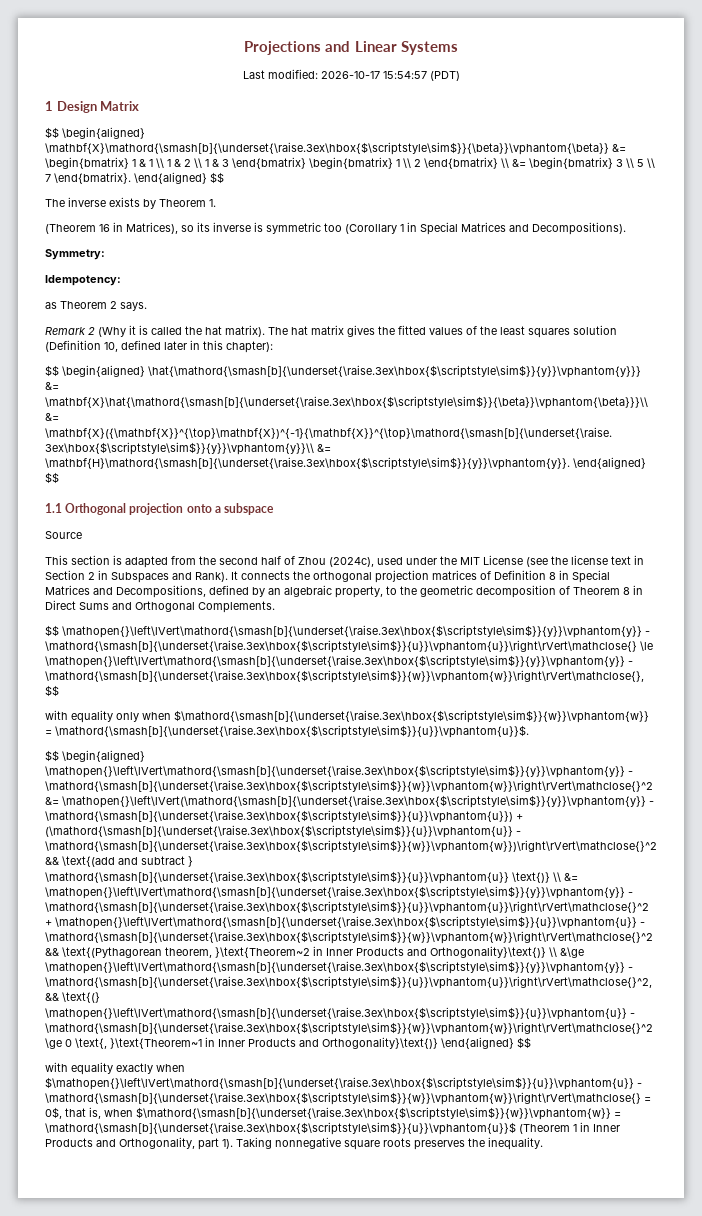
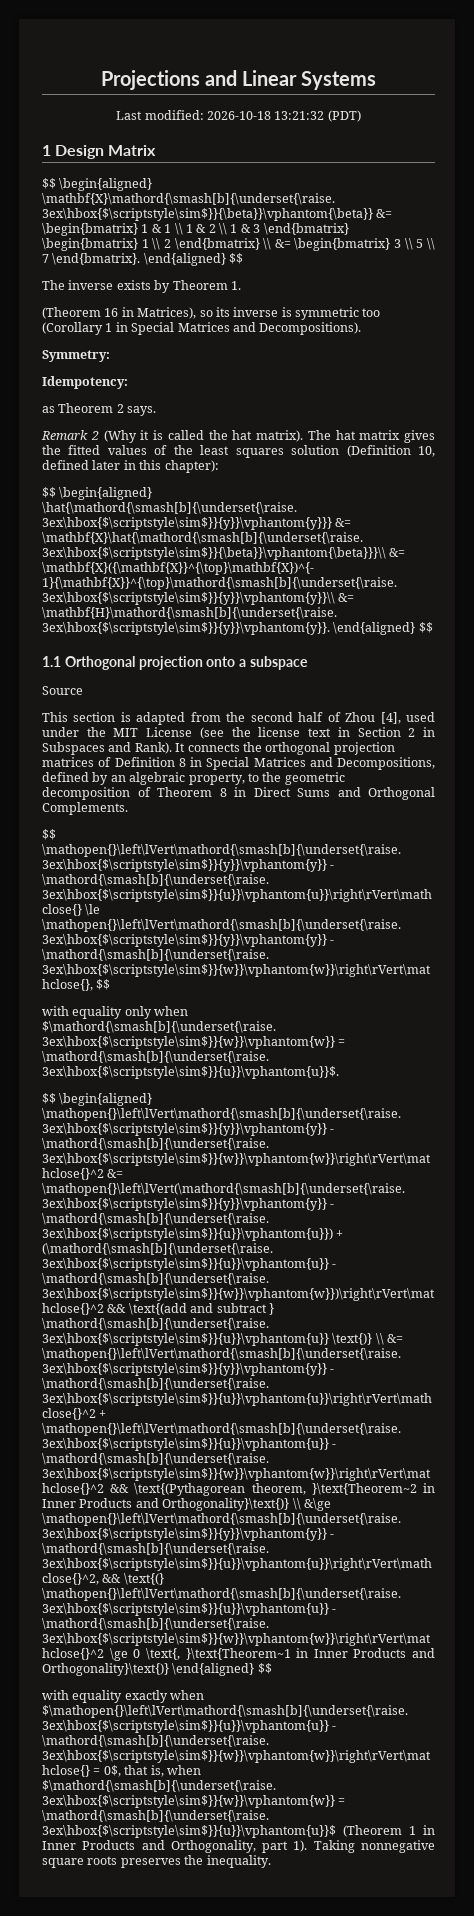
[320,71,427,79] 2026-10-17 15:54:57 -> [207,111,325,120] 2026-10-18 13:21:32
[329,557,374,567] (2024c), -> [380,712,401,724] [4],

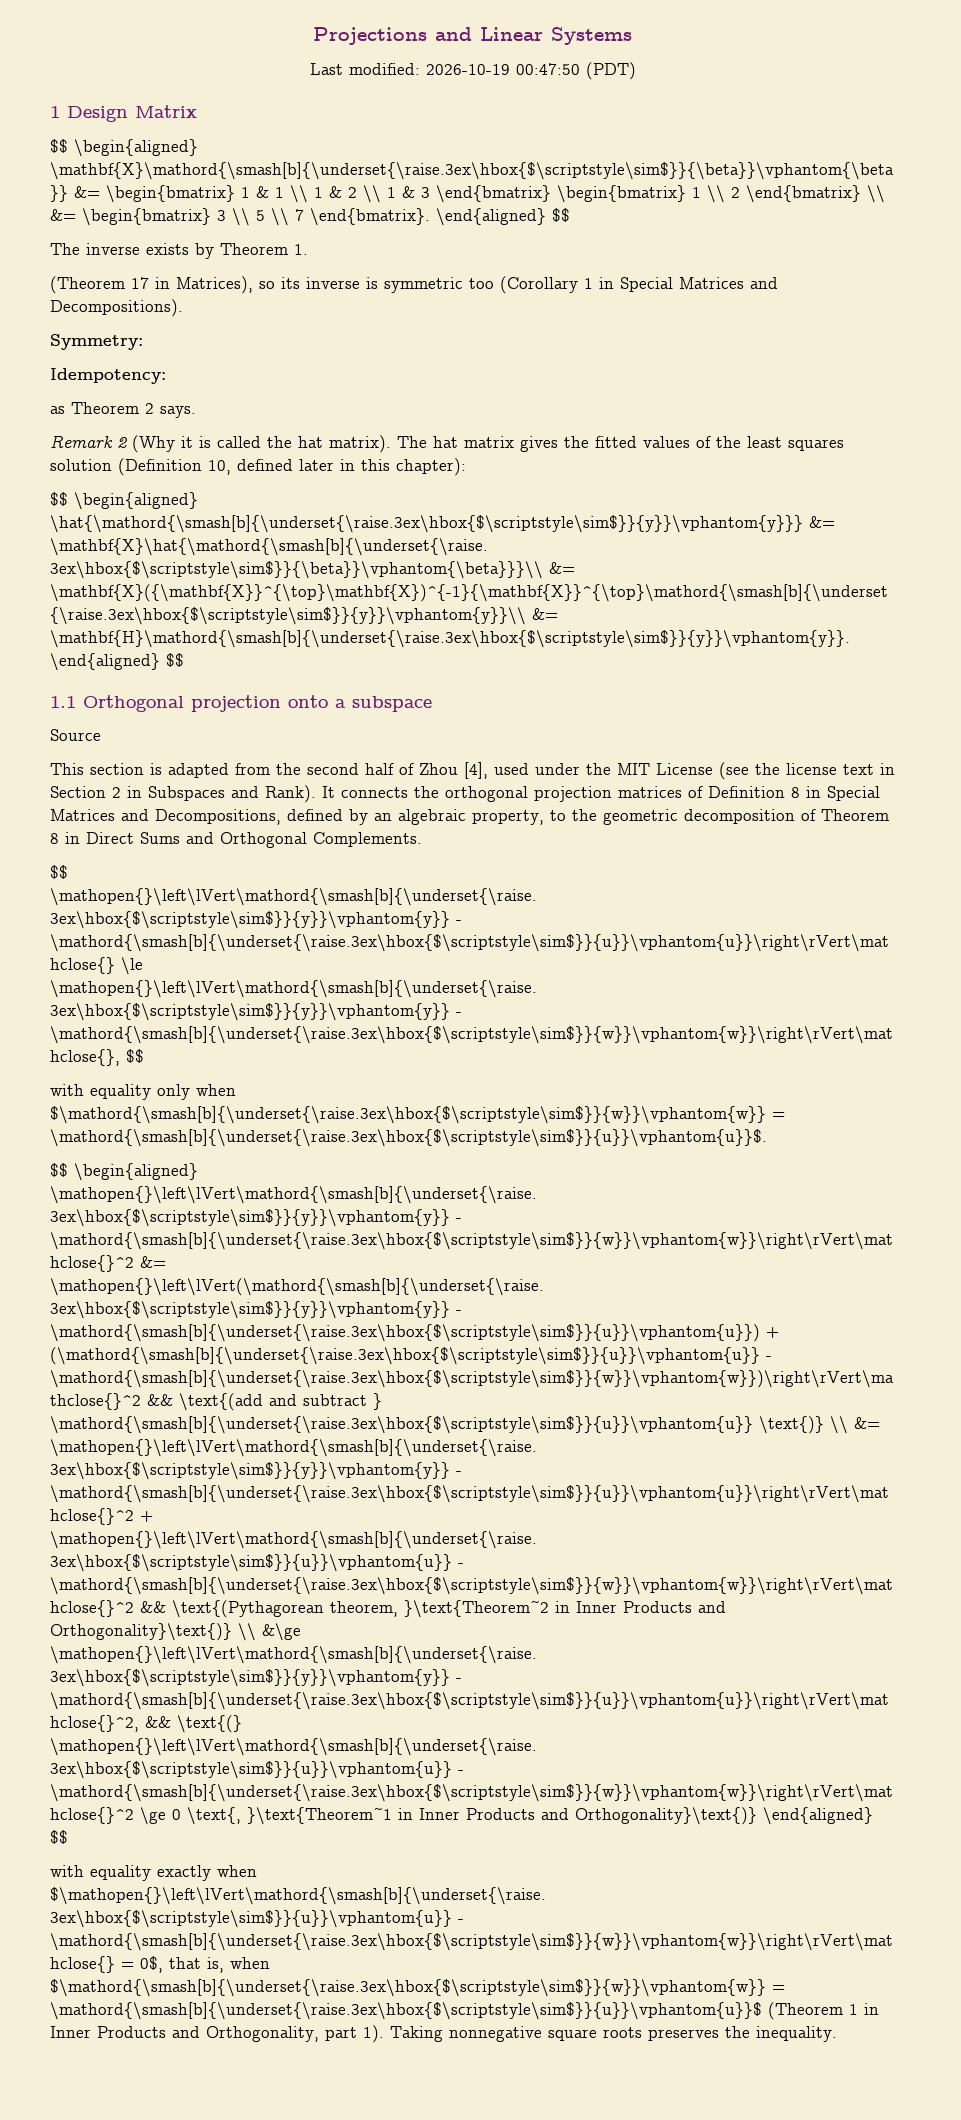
[207,111,325,120] 2026-10-18 13:21:32 -> [425,63,580,75] 2026-10-19 00:47:50
[104,308,119,317] 16 -> [131,277,149,289] 17

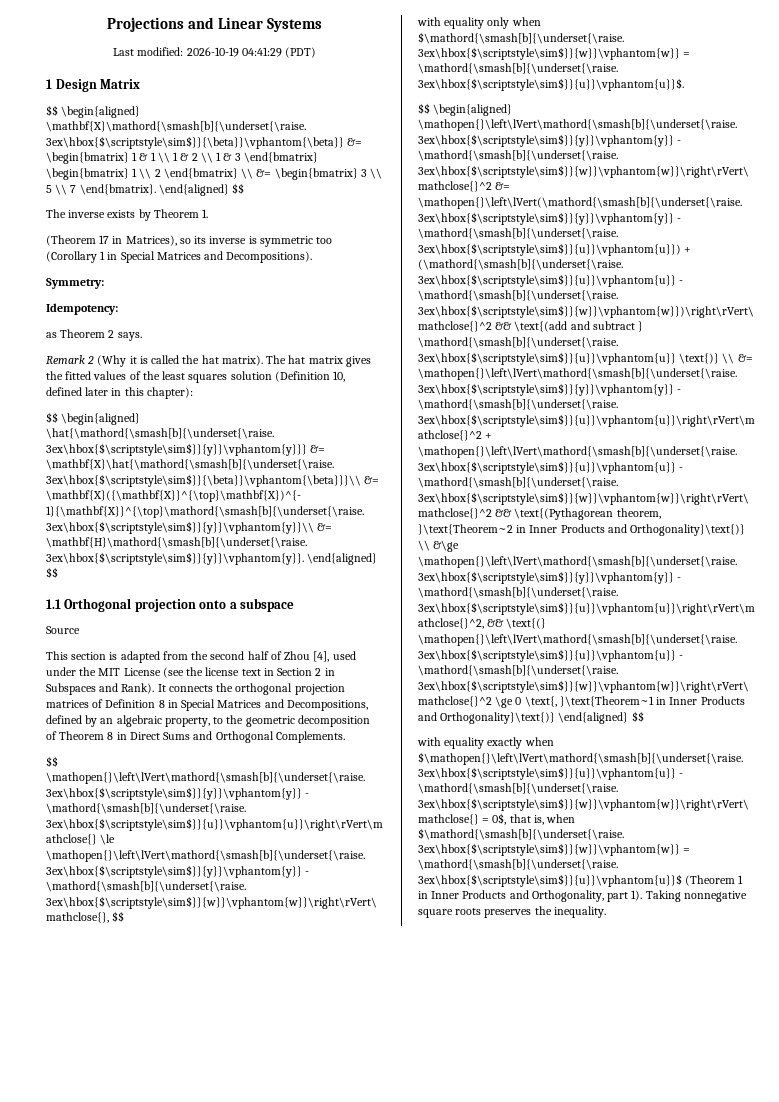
[515,63,580,75] 00:47:50 -> [241,47,282,57] 04:41:29

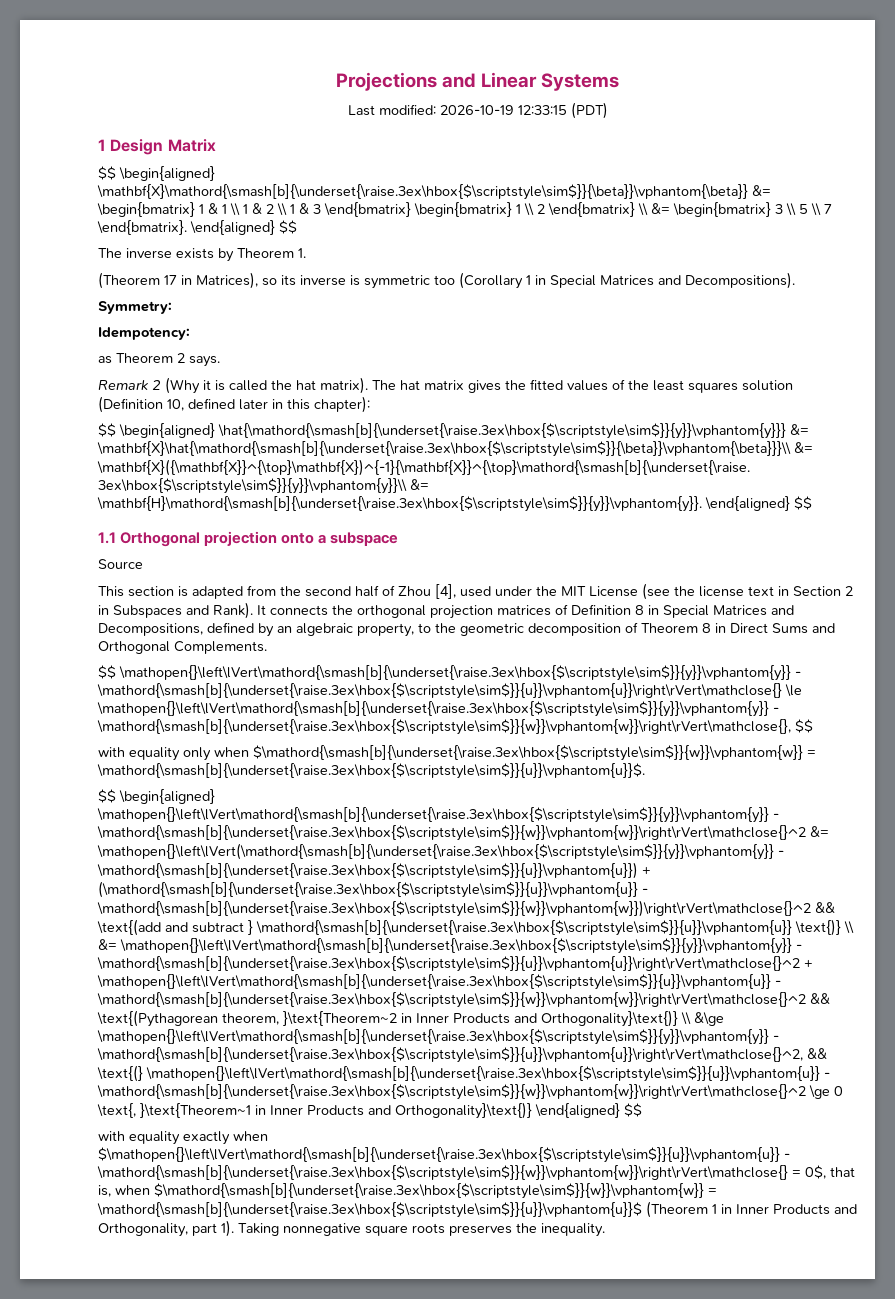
[241,47,282,57] 04:41:29 -> [517,105,567,115] 12:33:15

